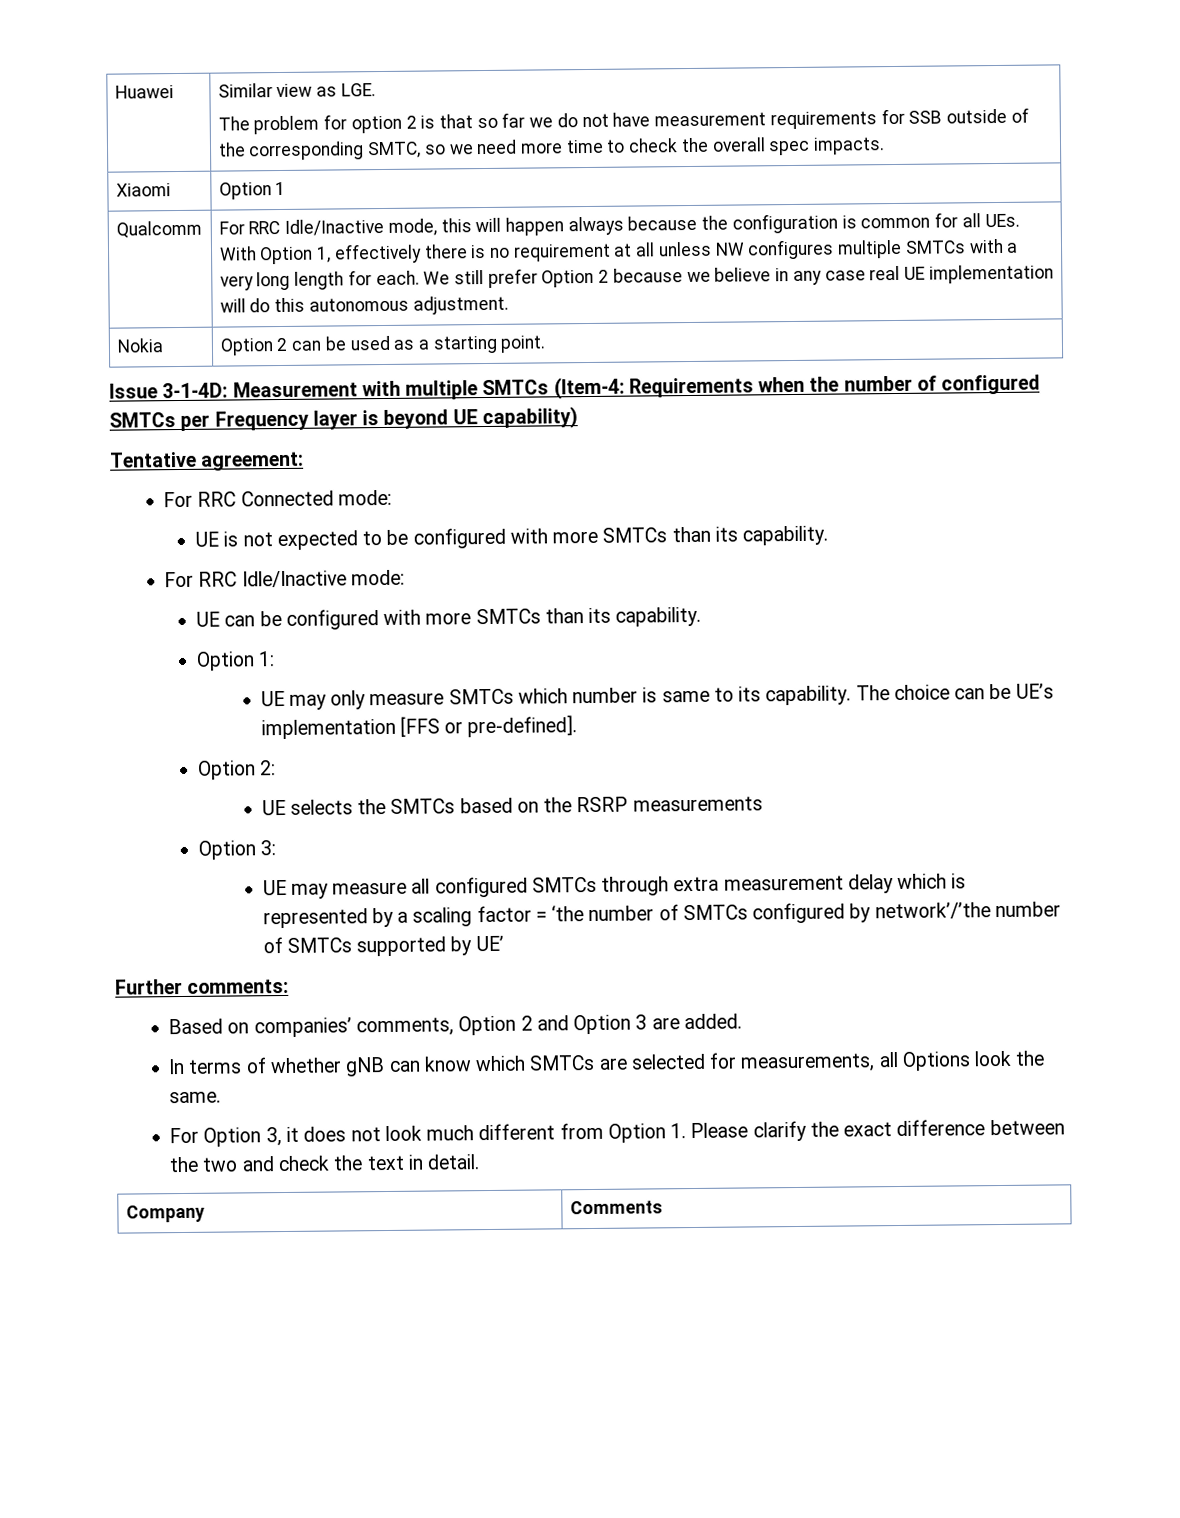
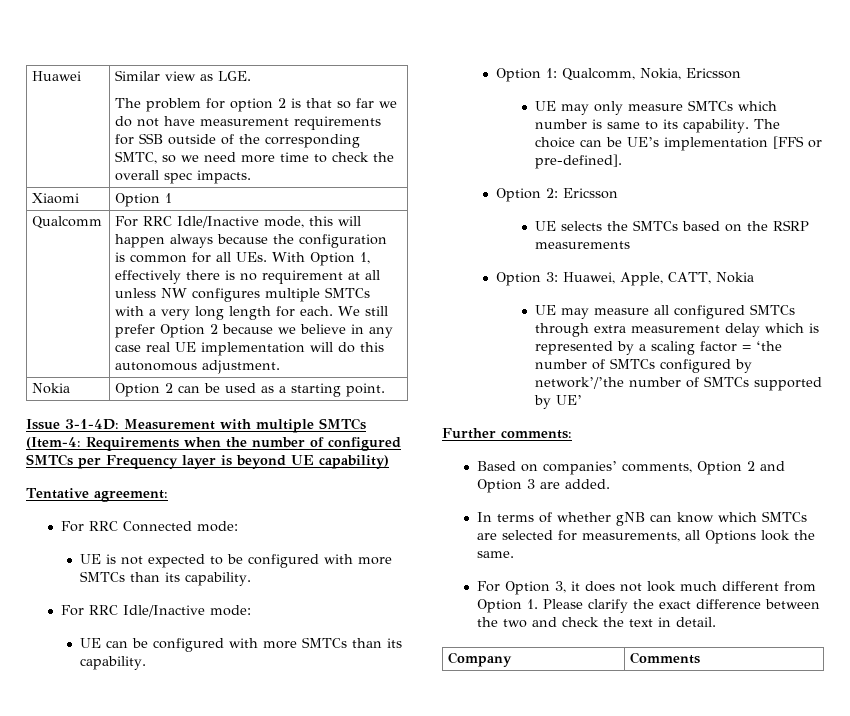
(276, 659) none -> [562,68,742,81] Qualcomm, Nokia, Ericsson
(277, 768) none -> [563,188,619,199] Ericsson
(277, 848) none -> [563,272,755,286] Huawei, Apple, CATT, Nokia

